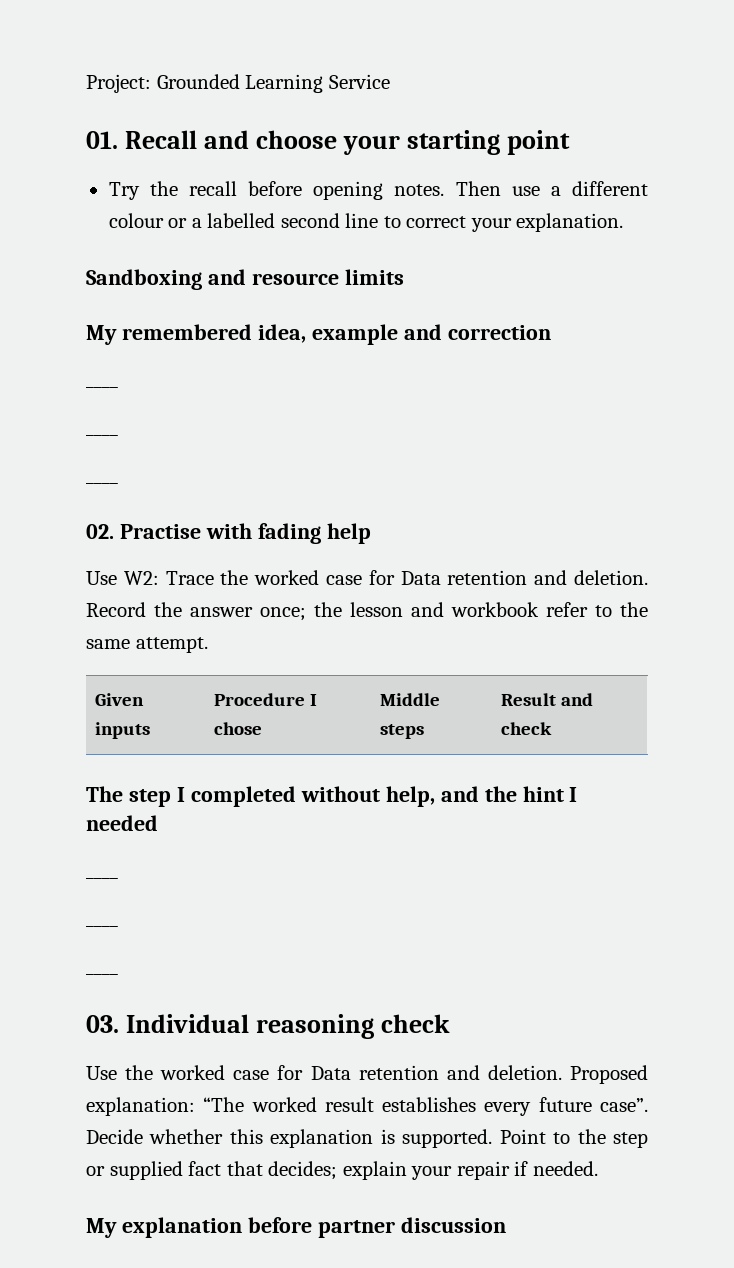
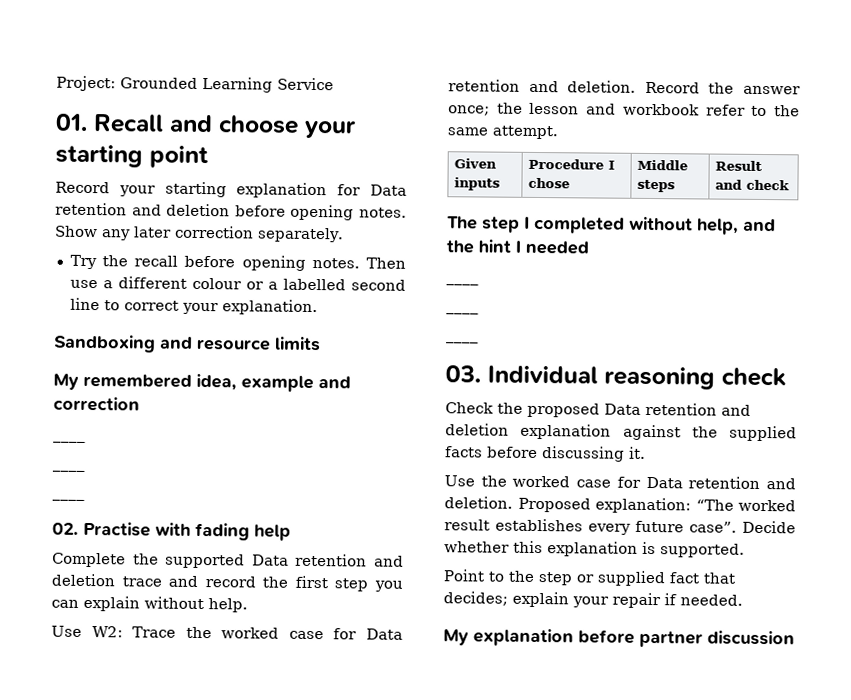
(571, 142) none -> [55,181,407,199] [55,202,407,221] [54,225,344,243] // Record your starting explanation for Data retention and deletion before opening notes. Show any later correction separately.
(371, 533) none -> [52,552,404,569] [51,573,403,592] [51,595,248,613] // Complete the supported Data retention and deletion trace and record the first step you can explain without help.
(451, 1023) none -> [445,402,751,418] [445,423,797,442] [445,446,646,462] // Check the proposed Data retention and deletion explanation against the supplied facts before discussing it.
(493, 1138) none -> (745, 550) //

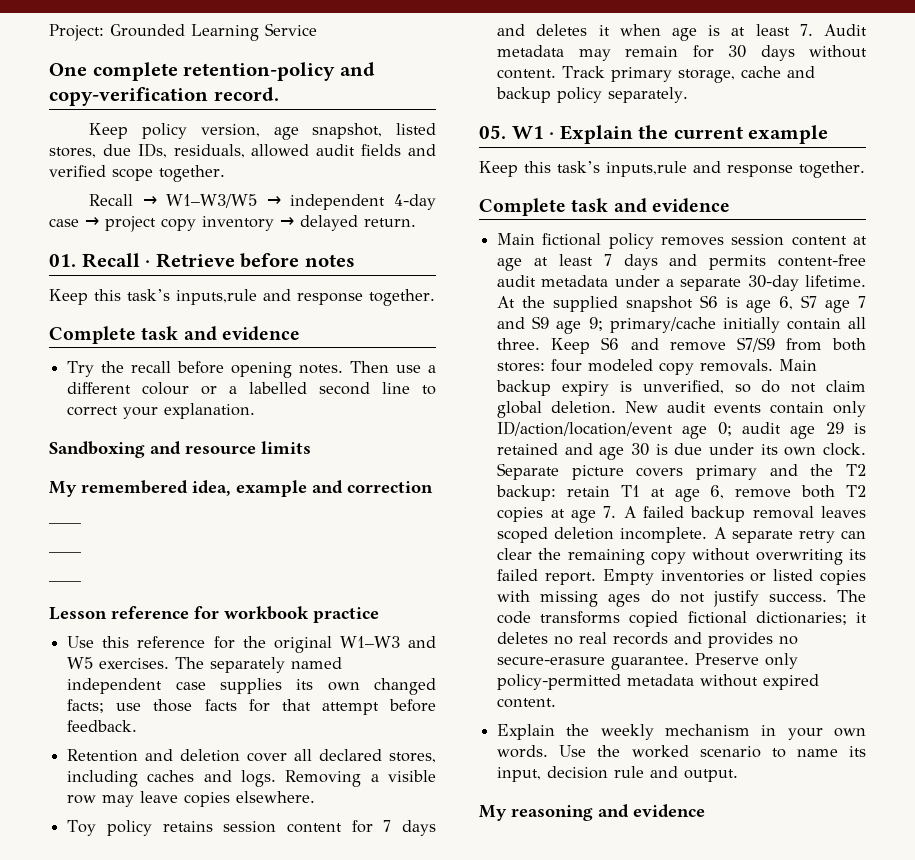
[55,113,357,139] [55,144,209,169] [55,181,407,199] [55,202,407,221] [54,225,344,243] 01. Recall and choose your starting point // Record your starting explanation for Data retention and deletion before opening notes. Show any later correction separately. -> [49,62,375,81] [49,87,279,106] [89,123,437,140] [49,143,436,158] [49,165,225,182] [89,194,437,210] [49,215,416,232] [49,253,355,268] [49,289,435,306] [49,326,300,344] One complete retention-policy and copy-verification record. // Keep policy version, age snapshot, listed stores, due IDs, residuals, allowed audit fields and verified scope together. // Recall → W1–W3/W5 → independent 4-day case → project copy inventory → delayed return. // 01. Recall · Retrieve before notes // Keep this task’s inputs,rule and response together. // Complete task and evidence
[52,521,291,541] [52,552,404,569] [51,573,403,592] [51,595,248,613] [51,625,403,640] [448,79,801,95] [448,102,800,117] [447,125,558,140] [453,158,497,169] [453,177,500,191] [527,158,615,170] [527,177,570,189] [636,159,688,171] [636,179,675,193] [714,160,762,171] [714,179,790,191] [447,216,776,235] [446,239,589,255] [446,281,479,286] [446,310,479,315] [446,339,479,344] [445,365,786,390] [445,402,751,418] [445,423,797,442] [445,446,646,462] [444,475,796,490] [444,496,796,514] [444,518,796,535] [444,540,745,558] [443,569,736,587] [443,591,743,609] [443,628,795,648] 02. Practise with fading help // Complete the supported Data retention and deletion trace and record the first step you can explain without help. // Use W2: Trace the worked case for Data retention and deletion. Record the answer once; the lesson and workbook refer to the same attempt. // Given inputs | Procedure I chose | Middle steps | Result and check // The step I completed without help, and the hint I needed // ____ // ____ // ____ // 03. Individual reasoning check // Check the proposed Data retention and deletion explanation against the supplied facts before discussing it. // Use the worked case for Data retention and deletion. Proposed explanation: “The worked result establishes every future case”. Decide whether this explanation is supported. // Point to the step or supplied fact that decides; explain your repair if needed. // My explanation before partner discussion -> [49,606,379,623] [67,636,436,653] [67,657,343,673] [67,678,436,695] [67,699,436,715] [67,720,138,732] [67,749,437,763] [67,770,436,787] [67,791,316,807] [67,820,436,836] [497,24,867,41] [497,45,867,61] [497,66,816,83] [496,87,689,103] [479,125,829,144] [479,161,865,178] [479,198,730,216] [497,233,867,249] [497,254,866,271] [497,275,866,291] [497,295,867,313] [497,316,866,334] [497,337,866,354] [497,359,818,375] [496,380,866,396] [497,401,866,418] [497,421,866,439] [497,443,866,460] [497,463,866,480] [496,485,866,502] [497,506,866,523] [497,527,866,543] [497,548,866,565] [497,569,866,585] [497,590,866,607] [497,611,867,627] [497,632,799,648] [497,653,799,670] [497,674,820,690] [497,698,557,708] [497,724,866,740] [497,745,866,758] [497,766,739,782] [479,804,705,821] Lesson reference for workbook practice // Use this reference for the original W1–W3 and W5 exercises. The separately named independent case supplies its own changed facts; use those facts for that attempt before feedback. // Retention and deletion cover all declared stores, including caches and logs. Removing a visible row may leave copies elsewhere. // Toy policy retains session content for 7 days and deletes it when age is at least 7. Audit metadata may remain for 30 days without content. Track primary storage, cache and backup policy separately. // 05. W1 · Explain the current example // Keep this task’s inputs,rule and response together. // Complete task and evidence // Main fictional policy removes session content at age at least 7 days and permits content-free audit metadata under a separate 30-day lifetime. At the supplied snapshot S6 is age 6, S7 age 7 and S9 age 9; primary/cache initially contain all three. Keep S6 and remove S7/S9 from both stores: four modeled copy removals. Main backup expiry is unverified, so do not claim global deletion. New audit events contain only ID/action/location/event age 0; audit age 29 is retained and age 30 is due under its own clock. Separate picture covers primary and the T2 backup: retain T1 at age 6, remove both T2 copies at age 7. A failed backup removal leaves scoped deletion incomplete. A separate retry can clear the remaining copy without overwriting its failed report. Empty inventories or listed copies with missing ages do not justify success. The code transforms copied fictional dictionaries; it deletes no real records and provides no secure-erasure guarantee. Preserve only policy-permitted metadata without expired content. // Explain the weekly mechanism in your own words. Use the worked scenario to name its input, decision rule and output. // My reasoning and evidence

